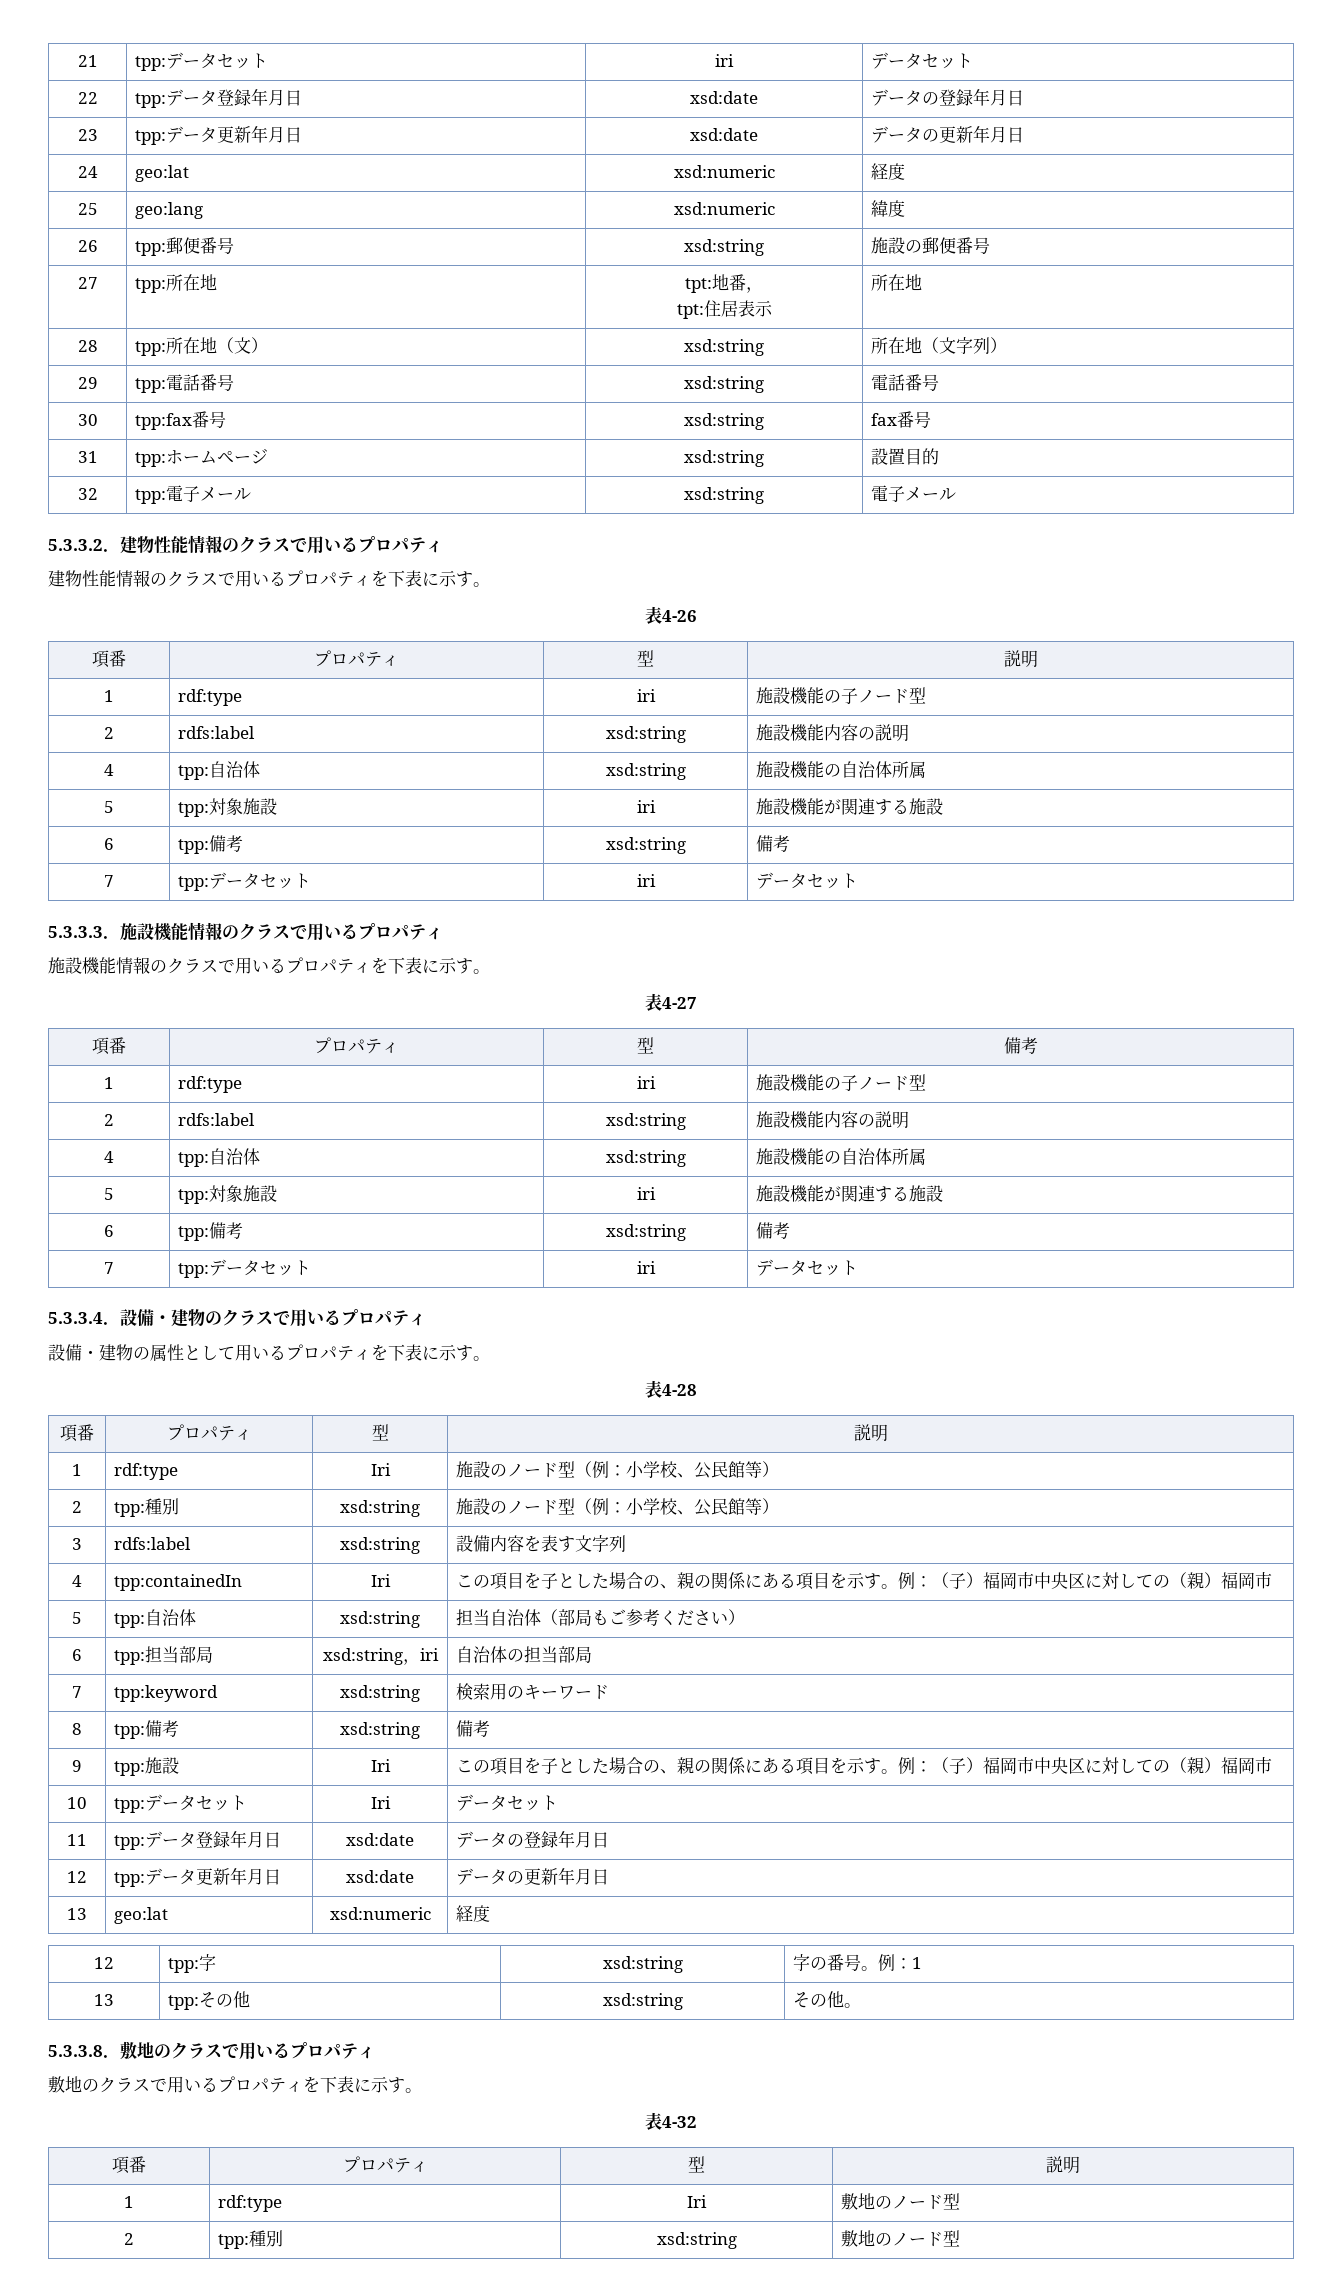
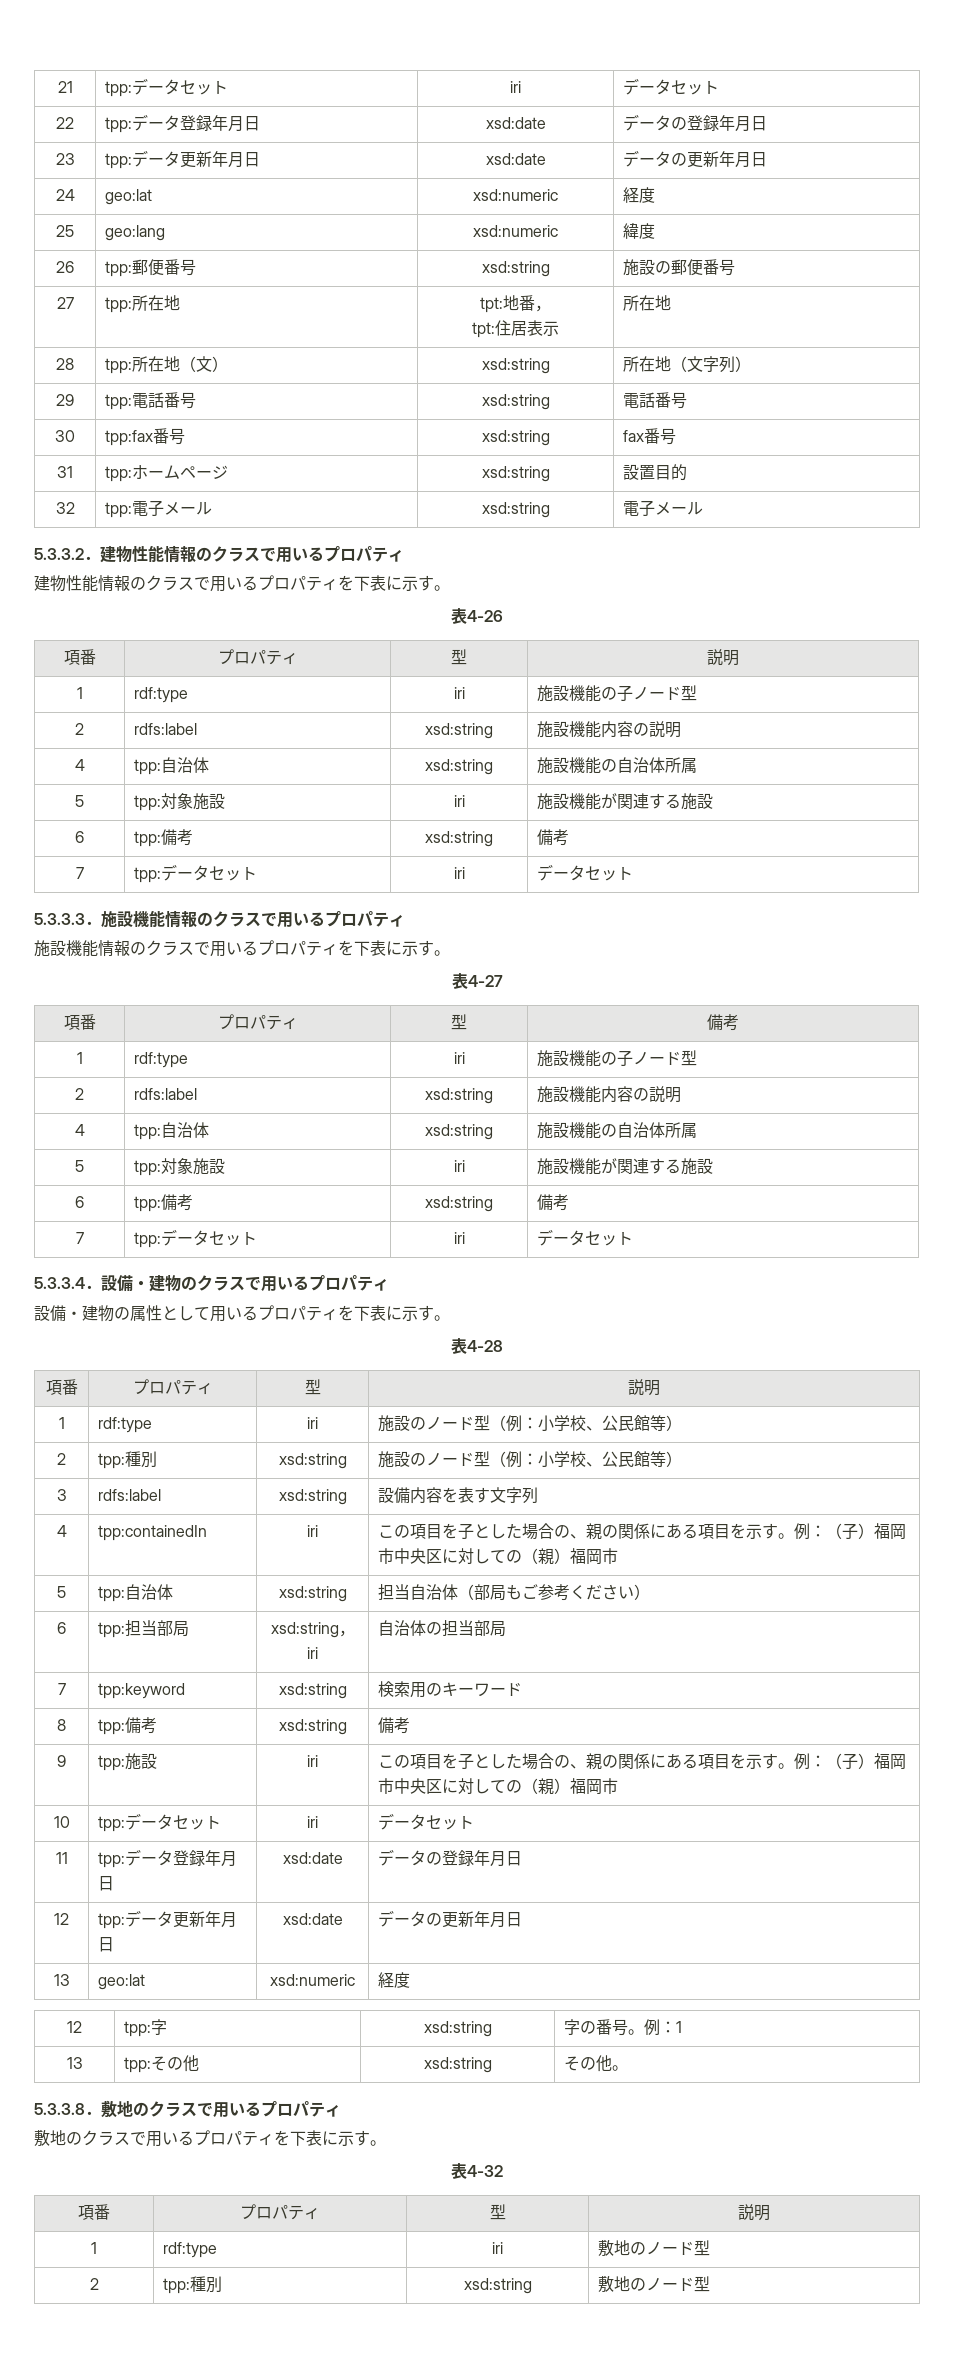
[370,1463,391,1476] Iri -> [307,1417,318,1429] iri
[370,1574,391,1587] Iri -> [307,1525,318,1537] iri
[370,1759,391,1772] Iri -> [307,1755,318,1767] iri
[370,1796,391,1809] Iri -> [307,1816,318,1828] iri
[687,2195,707,2208] Iri -> [492,2242,503,2254] iri

